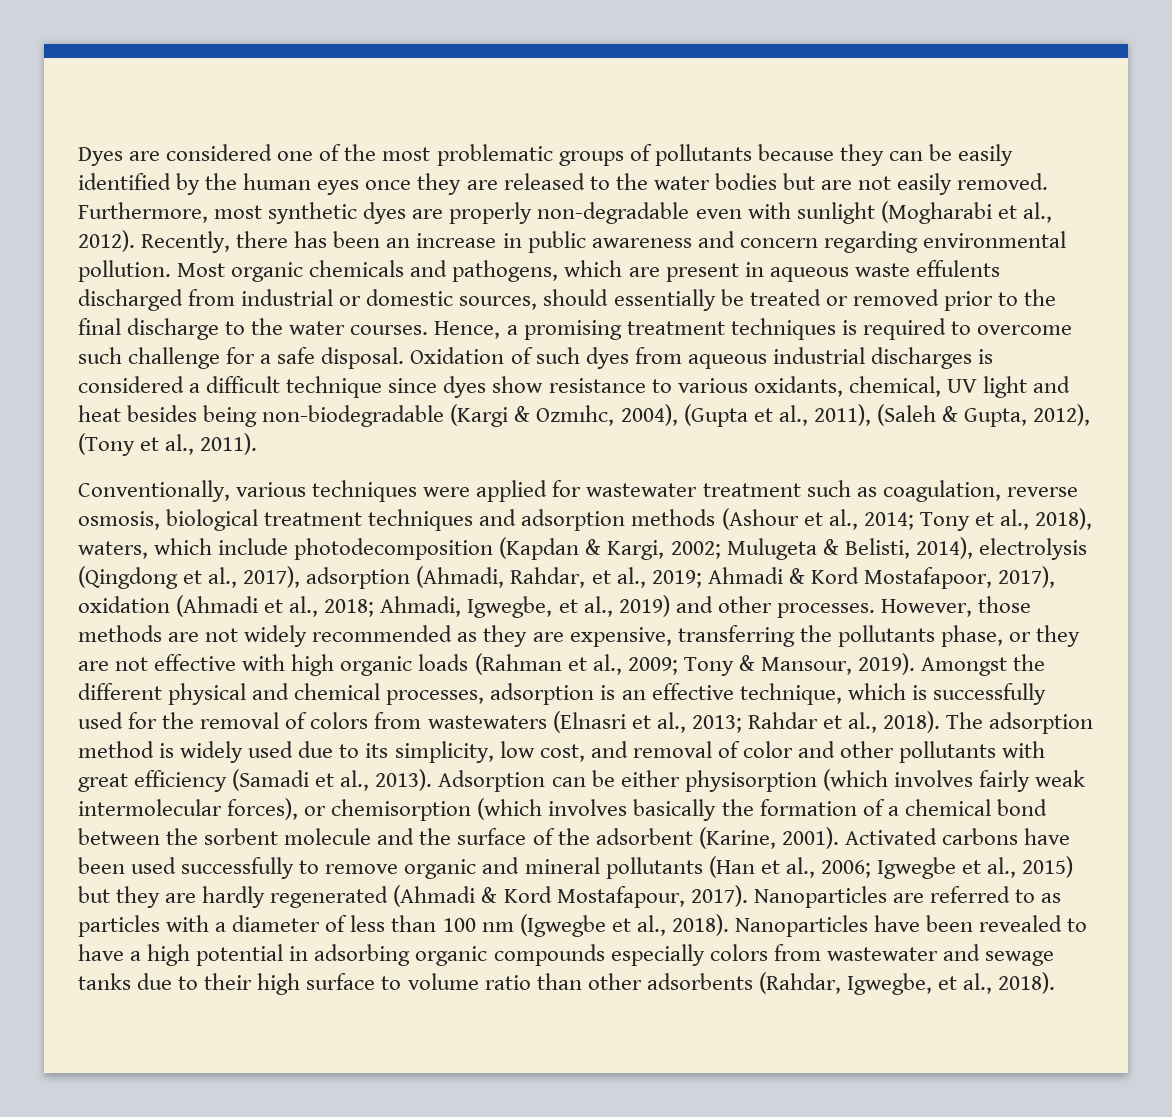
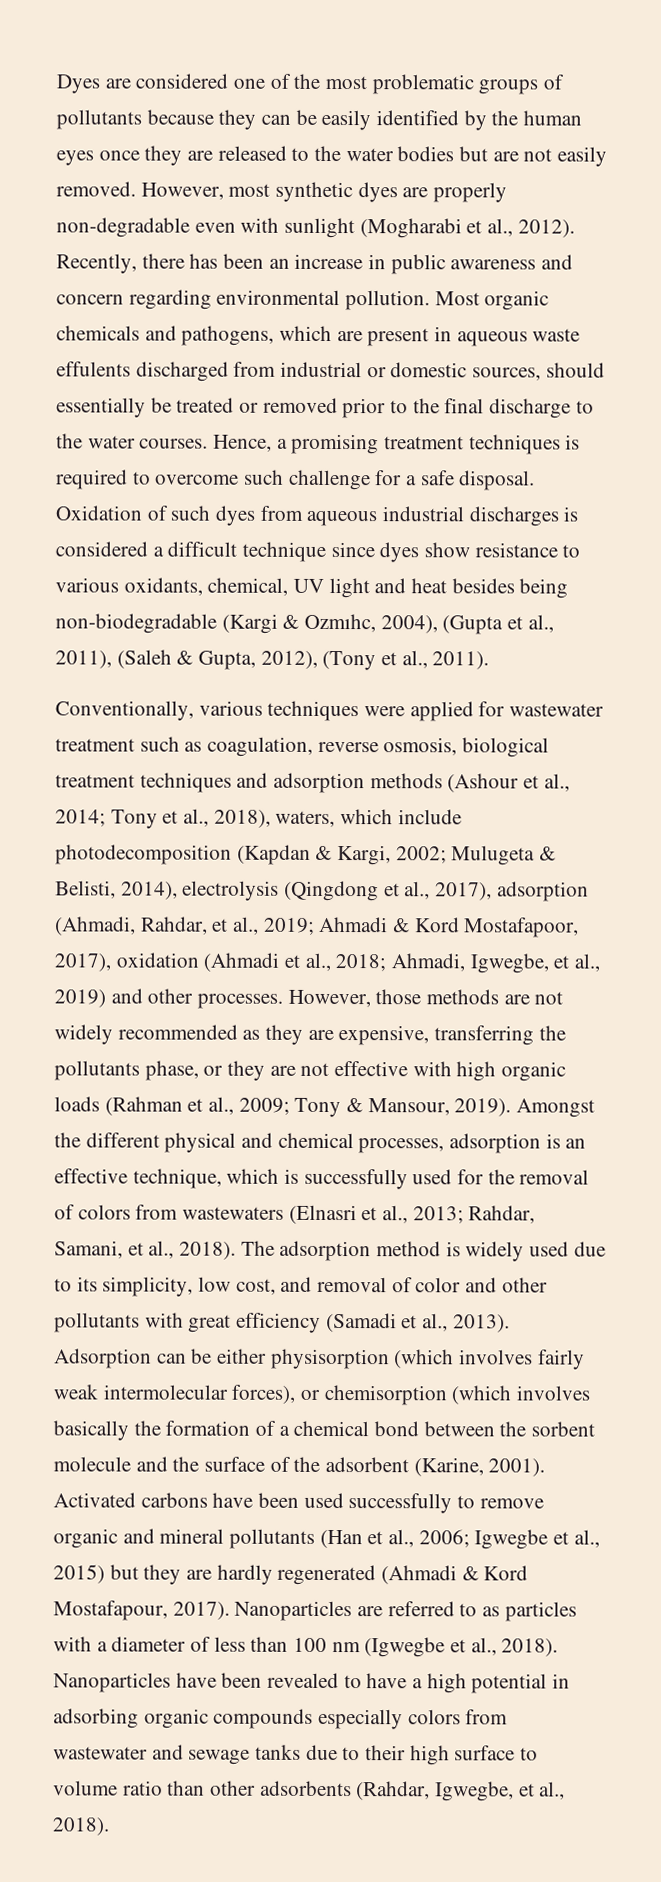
[78,202,208,223] Furthermore, -> [140,182,224,200] However,
[747,712,818,729] Rahdar -> [468,1205,536,1224] [54,1240,123,1259] Rahdar, Samani,

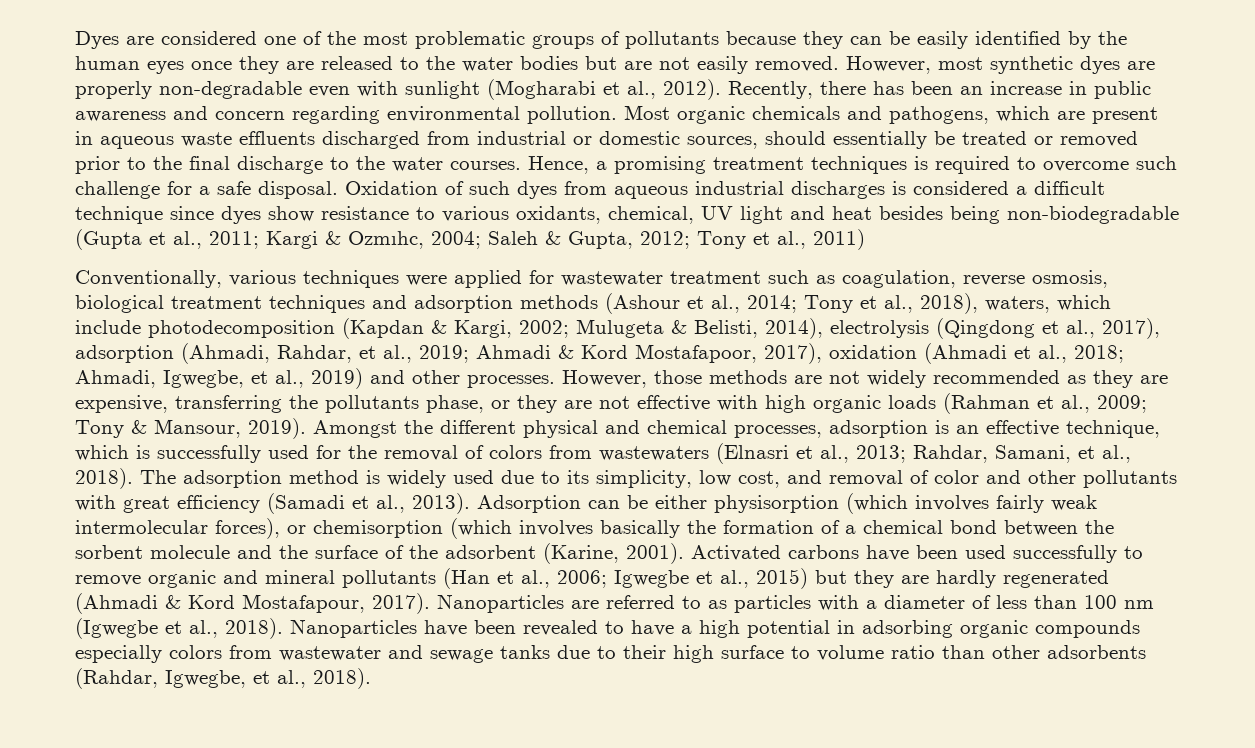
[56,361,131,377] effulents -> [239,131,315,145] effluents
[221,613,554,635] [55,649,490,671] (Kargi & Ozmıhc, 2004), (Gupta et al., 2011), (Saleh & Gupta, 2012), (Tony et al., 2011). -> [75,229,865,250] (Gupta et al., 2011; Kargi & Ozmıhc, 2004; Saleh & Gupta, 2012; Tony et al., 2011)

